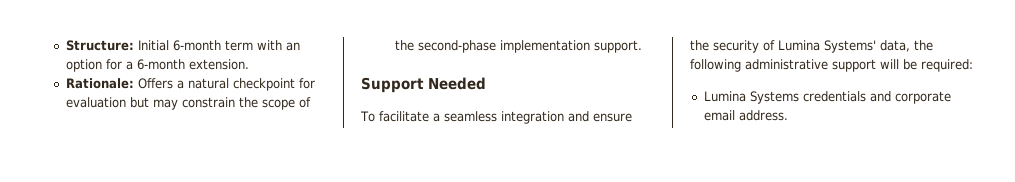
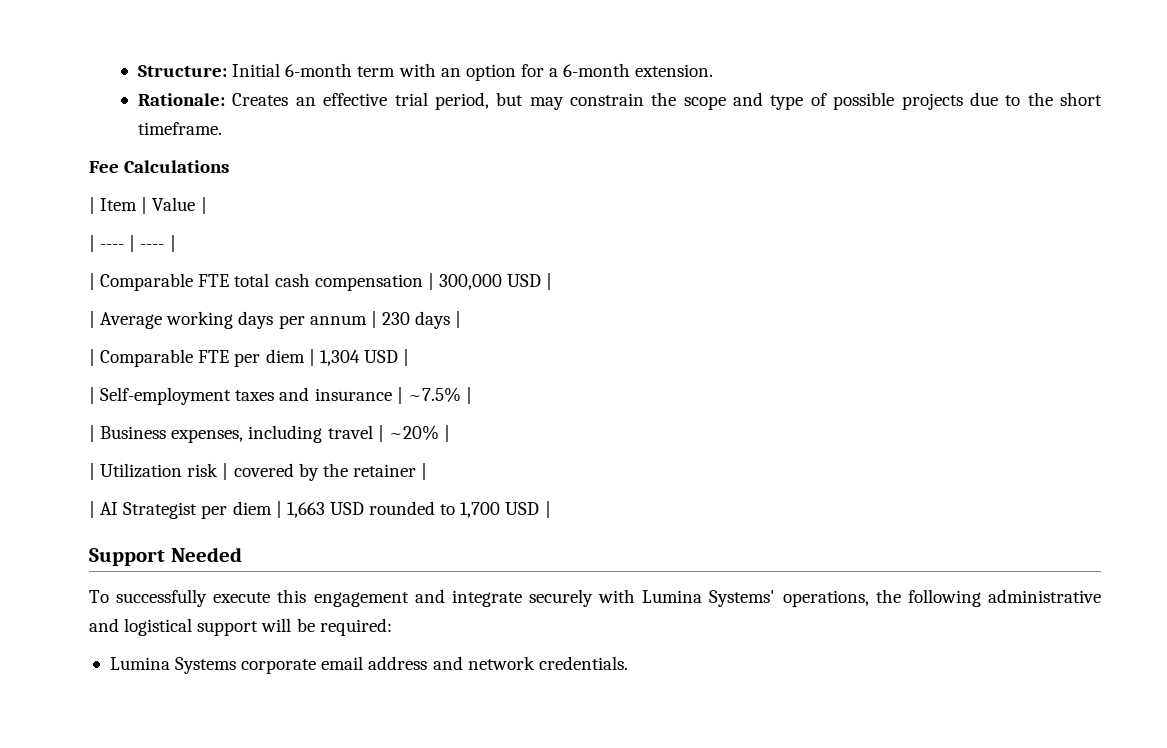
[137,78,315,91] [65,97,126,108] Offers a natural checkpoint for evaluation -> [232,92,489,110] Creates an effective trial period,
[298,97,311,108] [394,40,642,53] [361,77,486,93] [360,111,632,124] [690,40,775,53] of the second-phase implementation support. // Support Needed // To facilitate a seamless integration and ensure the security of -> [733,92,1102,110] [138,122,223,135] [89,160,230,173] [89,197,207,214] [89,235,176,252] [89,273,553,291] [89,311,462,329] [89,349,410,367] [89,387,472,405] [89,425,450,443] [89,463,428,481] [89,501,551,519] [89,547,242,566] [89,589,636,607] and type of possible projects due to the short timeframe. // Fee Calculations // | Item | Value | // | ---- | ---- | // | Comparable FTE total cash compensation | 300,000 USD | // | Average working days per annum | 230 days | // | Comparable FTE per diem | 1,304 USD | // | Self-employment taxes and insurance | ~7.5% | // | Business expenses, including travel | ~20% | // | Utilization risk | covered by the retainer | // | AI Strategist per diem | 1,663 USD rounded to 1,700 USD | // Support Needed // To successfully execute this engagement and integrate securely with
[880,40,910,52] data, -> [782,590,869,607] operations,
(828, 64) none -> [89,618,193,636] and logistical
[802,91,951,104] [703,110,788,121] credentials and corporate email address. -> [241,656,628,674] corporate email address and network credentials.

